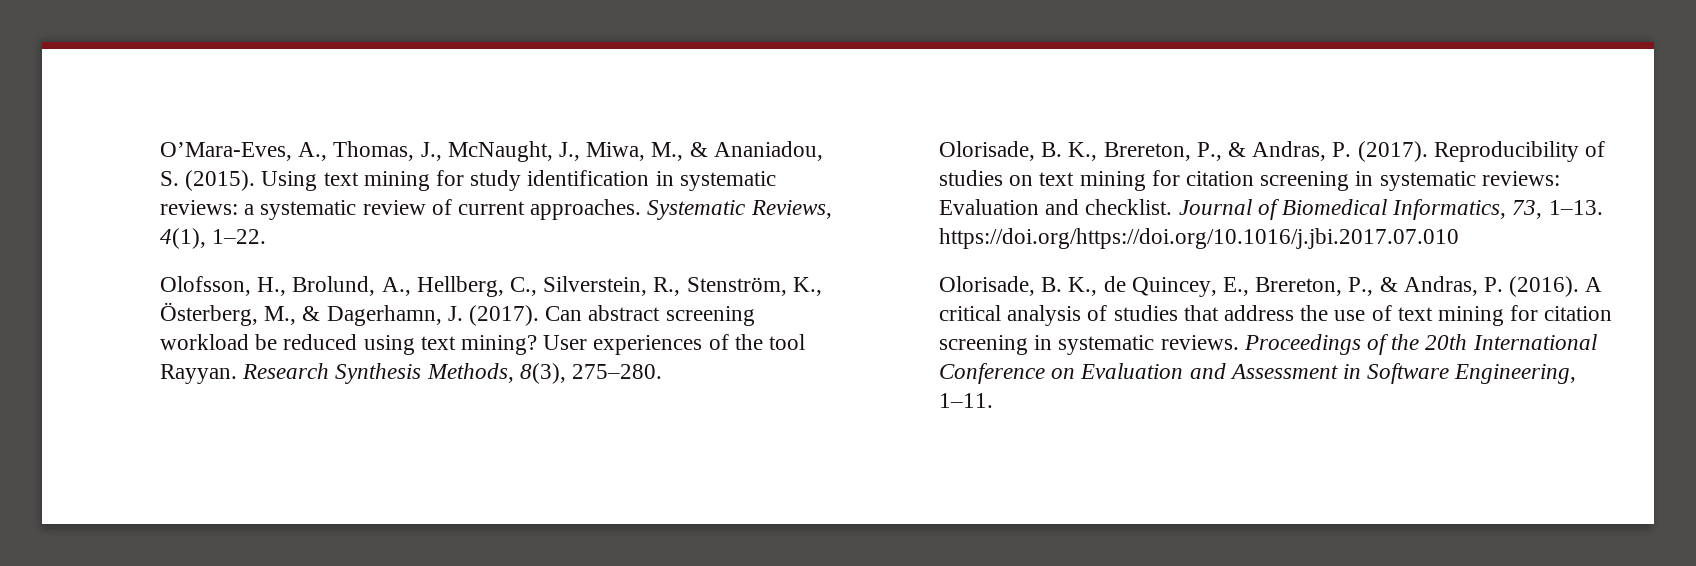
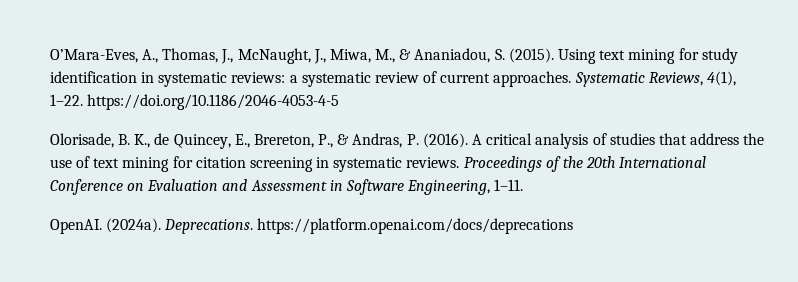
[159,276,822,297] [159,302,755,326] [159,334,806,355] [159,363,663,384] [938,141,1606,162] [938,170,1560,191] [938,199,1603,220] [938,228,1459,249] // Olofsson, H., Brolund, A., Hellberg, C., Silverstein, R., Stenström, K., Österberg, M., & Dagerhamn, J. (2017). Can abstract screening workload be reduced using text mining? User experiences of the tool Rayyan. Research Synthesis Methods, 8(3), 275–280. // Olorisade, B. K., Brereton, P., & Andras, P. (2017). Reproducibility of studies on text mining for citation screening in systematic reviews: Evaluation and checklist. Journal of Biomedical Informatics, 73, 1–13. https://doi.org/https://doi.org/10.1016/j.jbi.2017.07.010 -> [86,94,339,110] https://doi.org/10.1186/2046-4053-4-5
(993, 400) none -> [49,218,574,234] // OpenAI. (2024a). Deprecations. https://platform.openai.com/docs/deprecations

